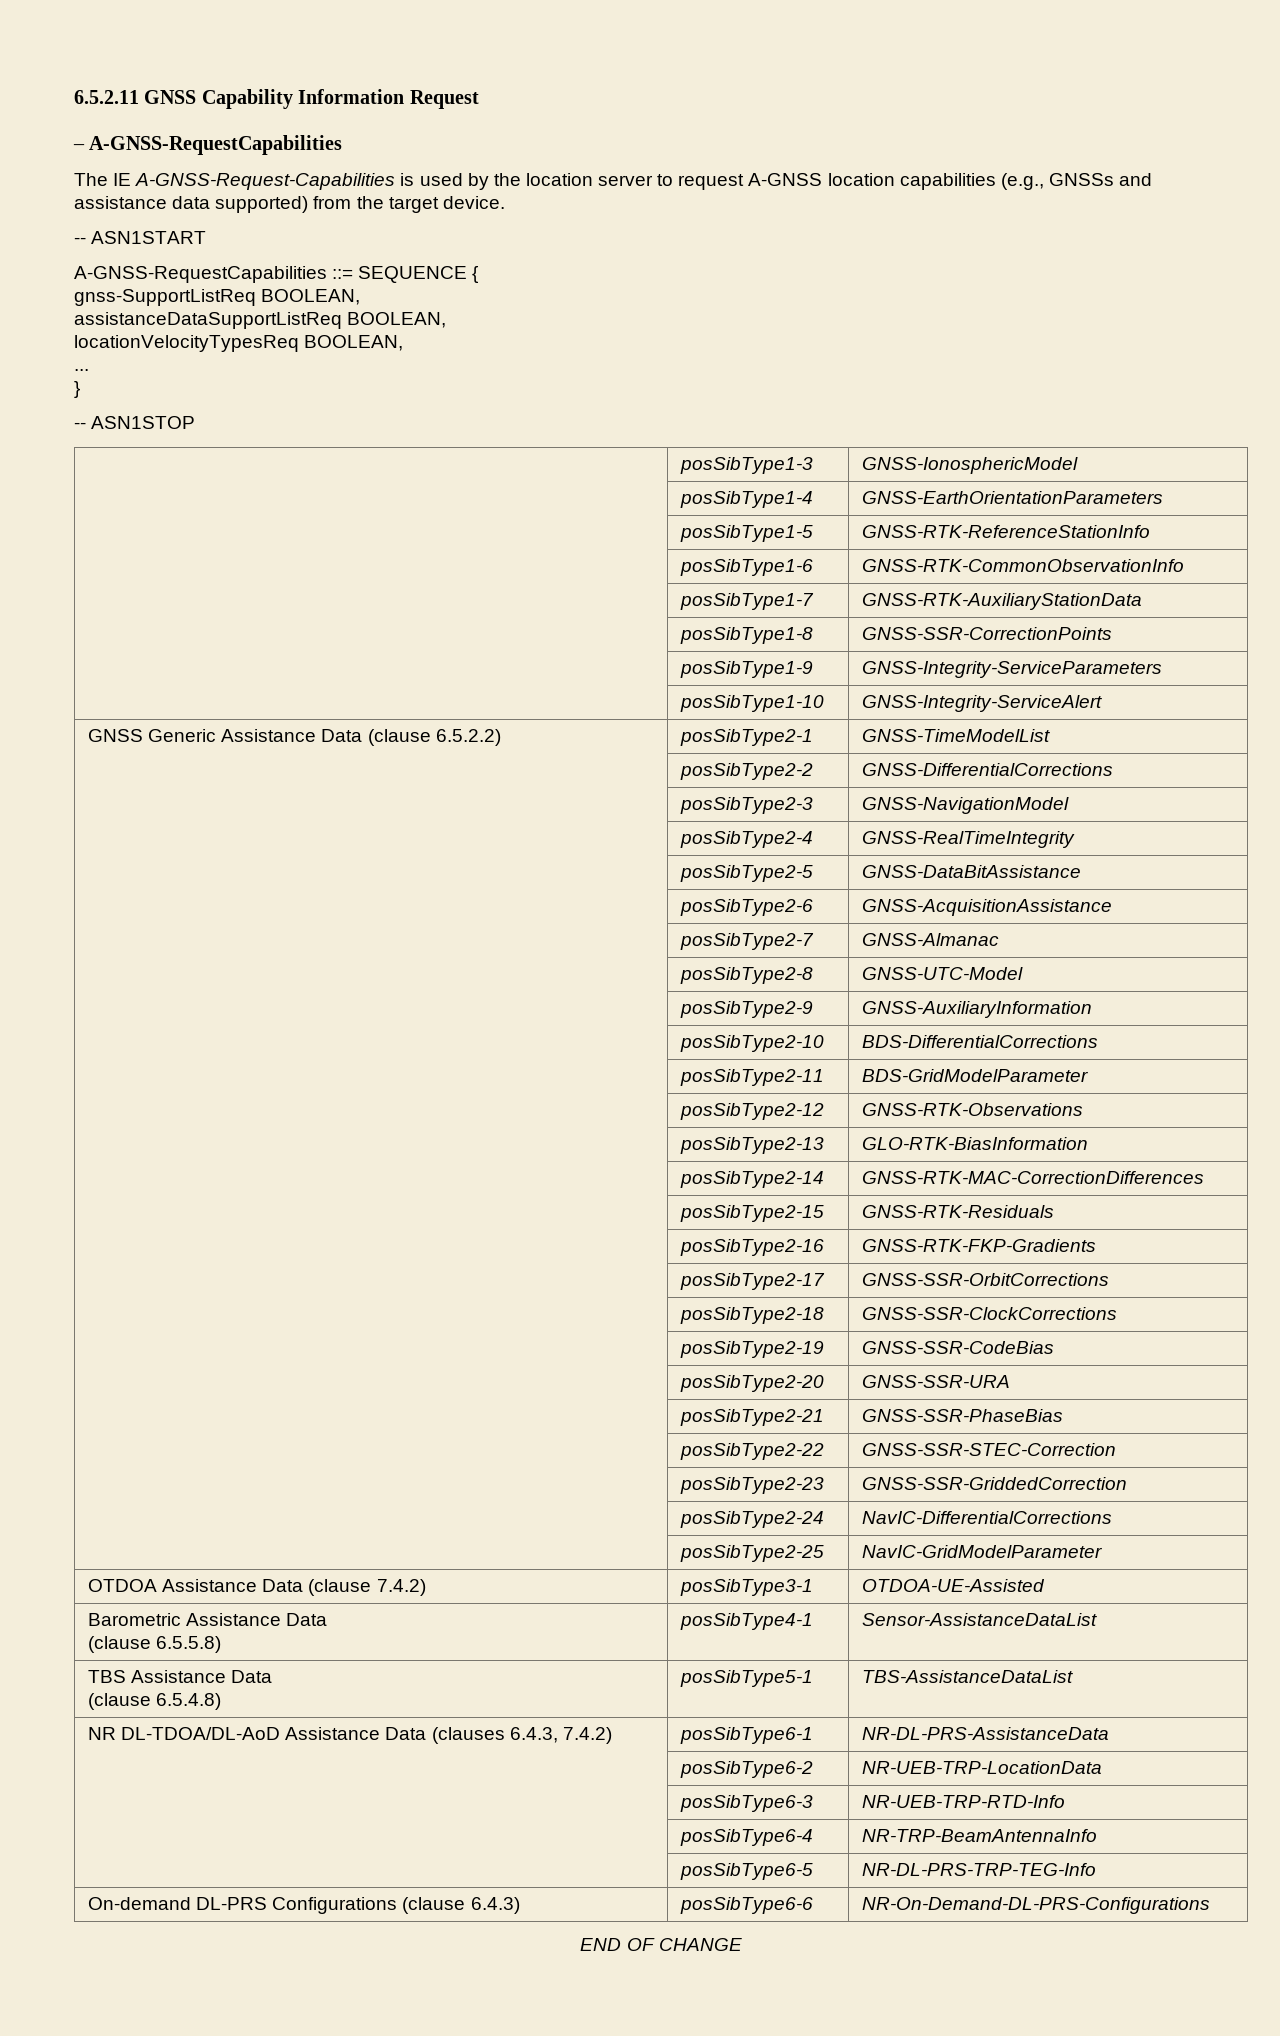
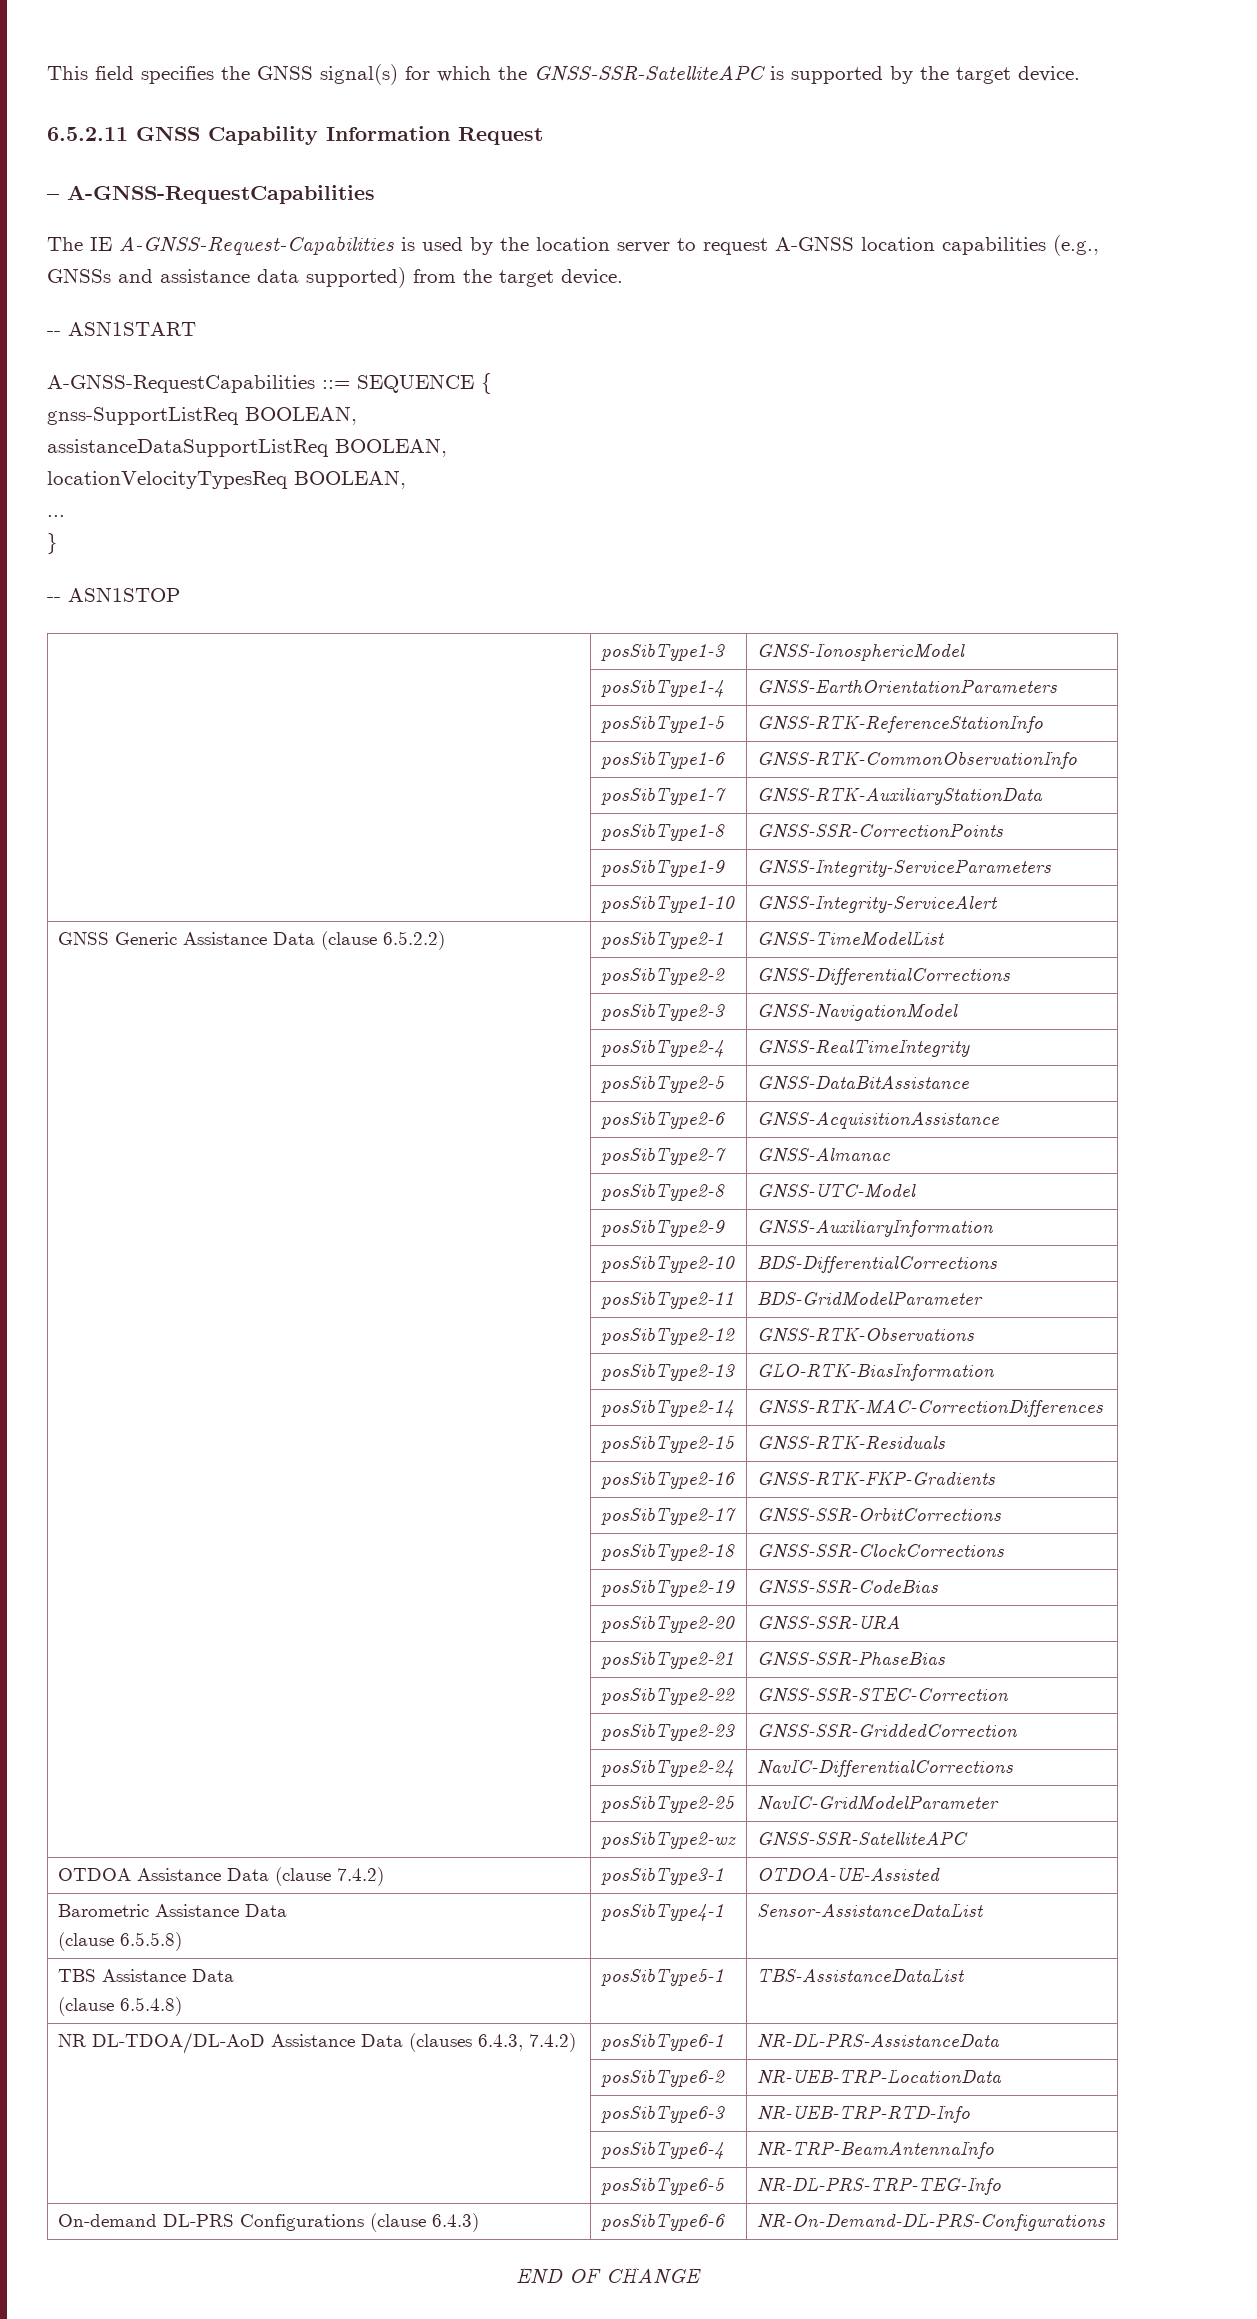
(74, 97) none -> [47,64,1080,85] This field specifies the GNSS signal(s) for which the GNSS-SSR-SatelliteAPC is supported by the target device. //
(1103, 1551) none -> [600,1831,736,1849] [756,1831,968,1847] // | posSibType2-wz | GNSS-SSR-SatelliteAPC

